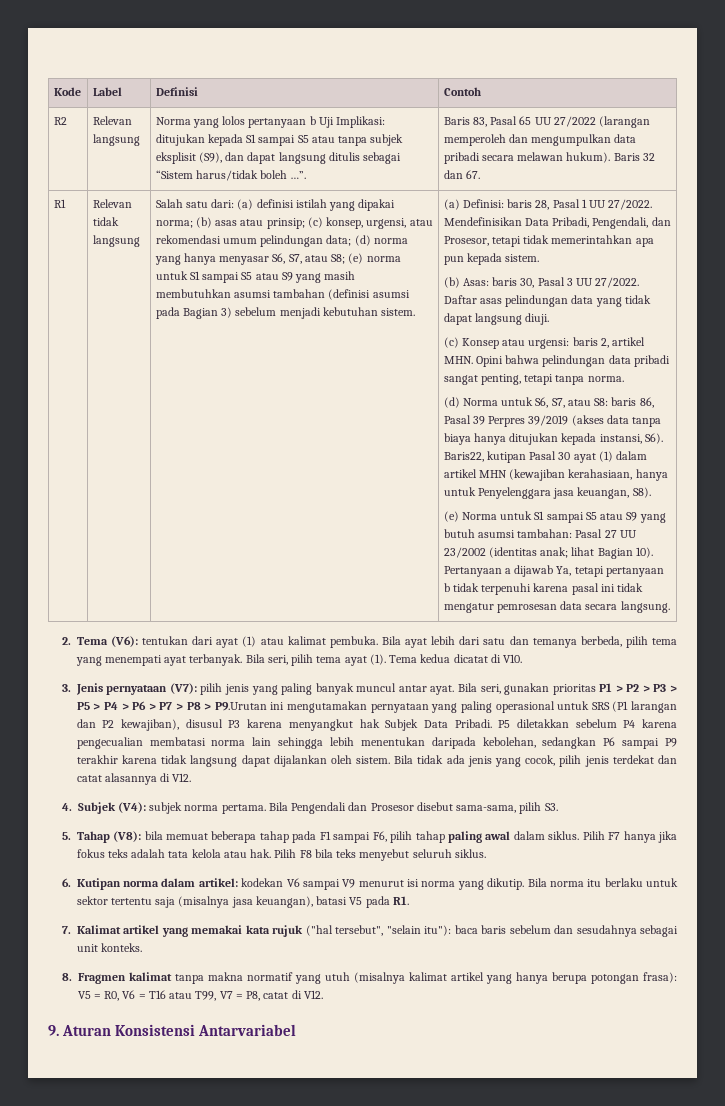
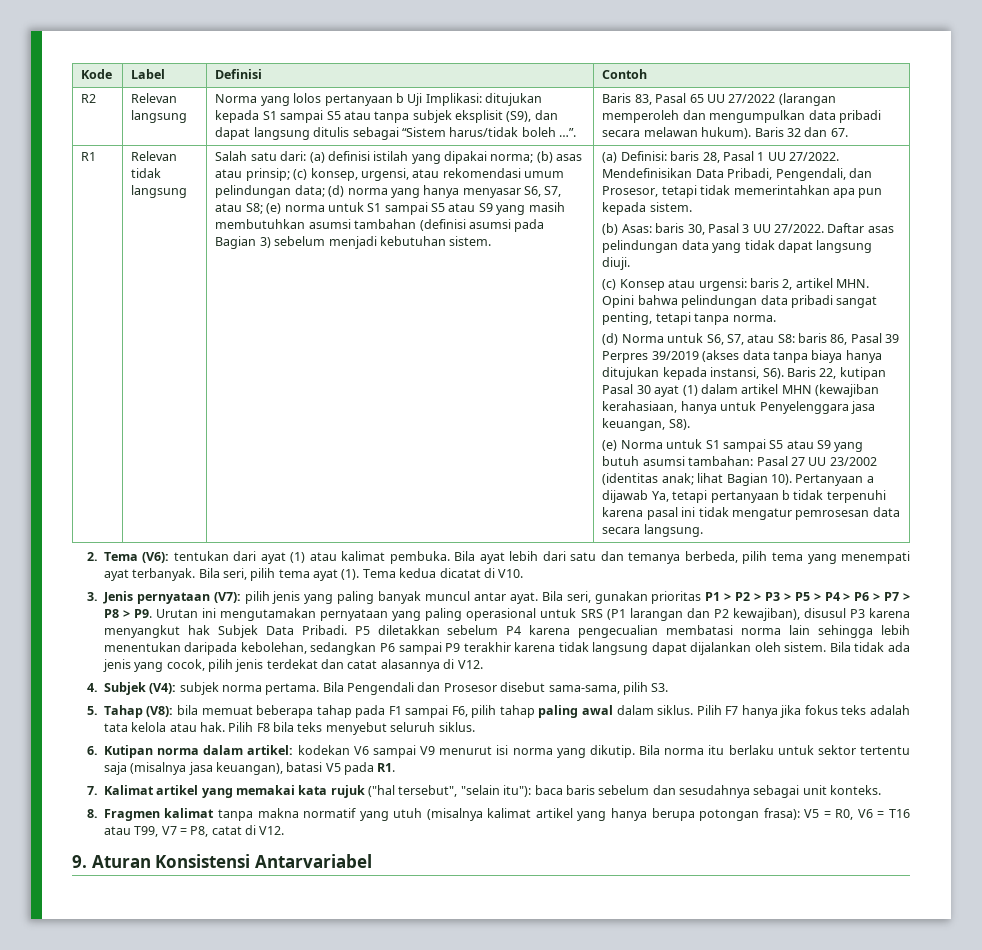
[443,452,484,462] Baris22, -> [786,367,837,379] Baris 22,
[214,702,267,711] P9.Urutan -> [133,609,199,618] P9. Urutan

